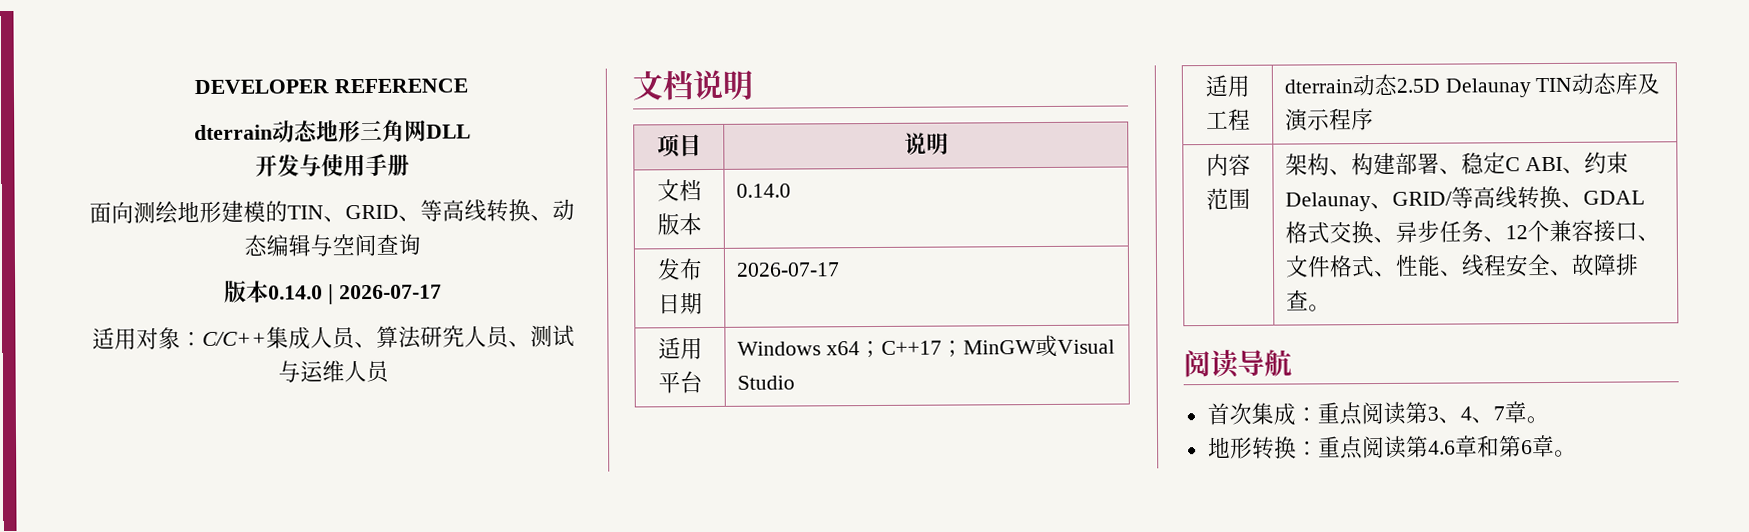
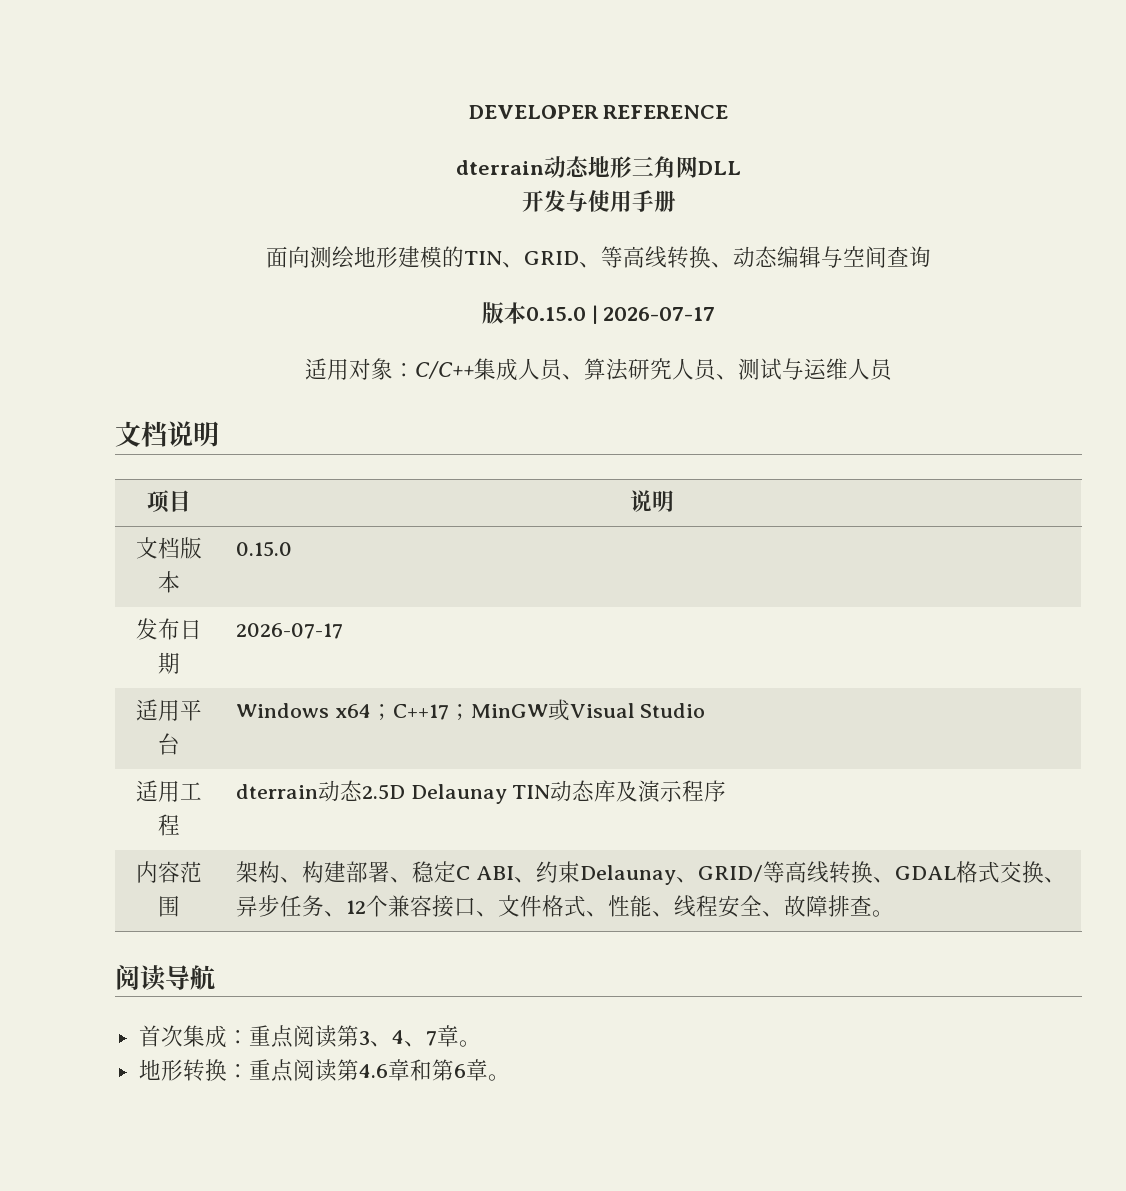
[268,285,324,300] 0.14.0 -> [525,307,586,321] 0.15.0
[735,183,791,198] 0.14.0 -> [235,541,292,557] 0.15.0

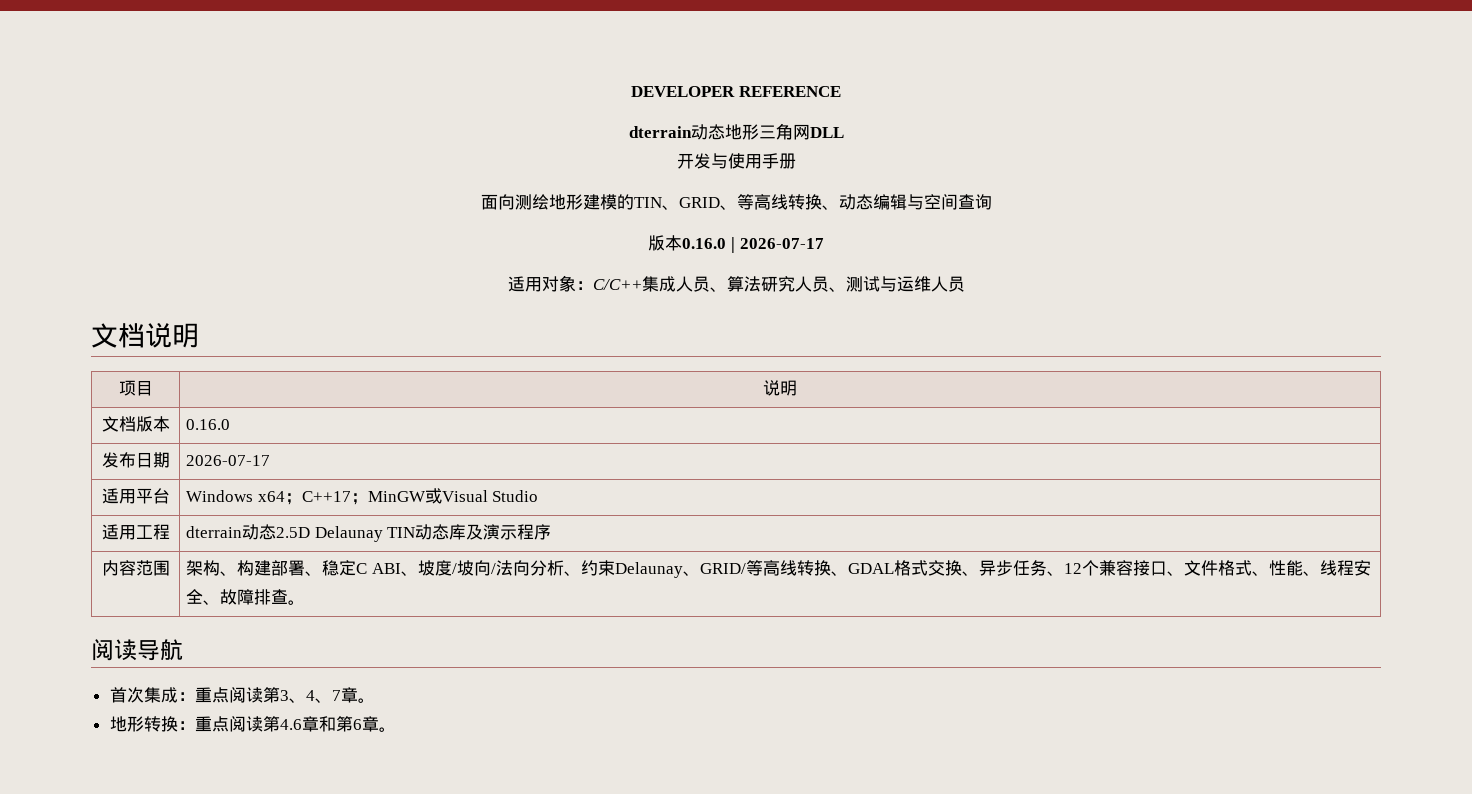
[525,307,586,321] 0.15.0 -> [682,238,727,249] 0.16.0
[235,541,292,557] 0.15.0 -> [186,419,231,430] 0.16.0
(536, 880) none -> [417,560,581,576] 坡度/坡向/法向分析、

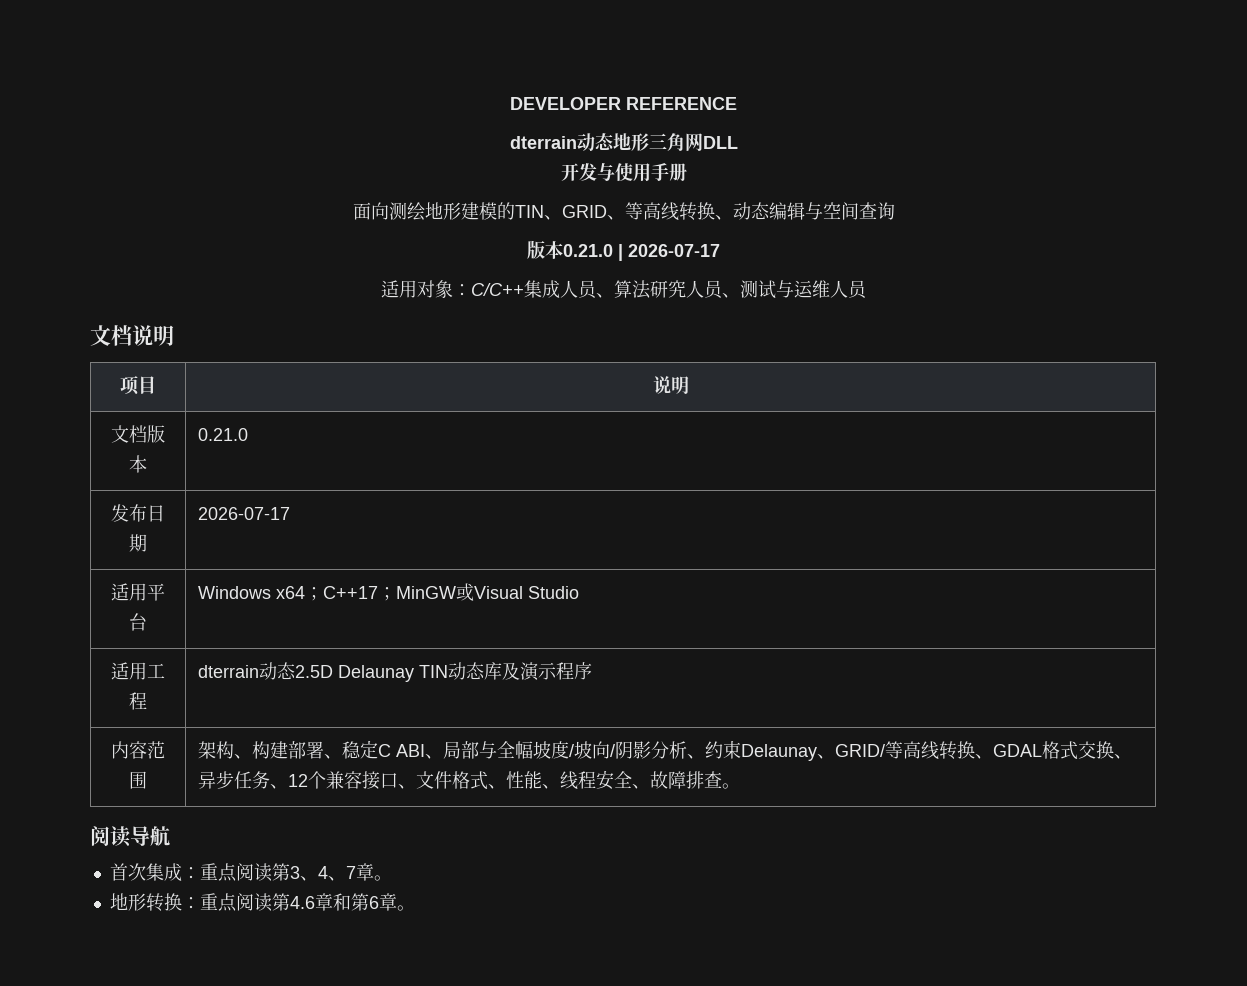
[682,238,727,249] 0.16.0 -> [563,244,613,257] 0.21.0
[186,419,231,430] 0.16.0 -> [198,428,249,441] 0.21.0
(418, 573) none -> [443,741,534,759] 局部与全幅
[495,560,530,576] 法向 -> [615,741,652,759] 阴影

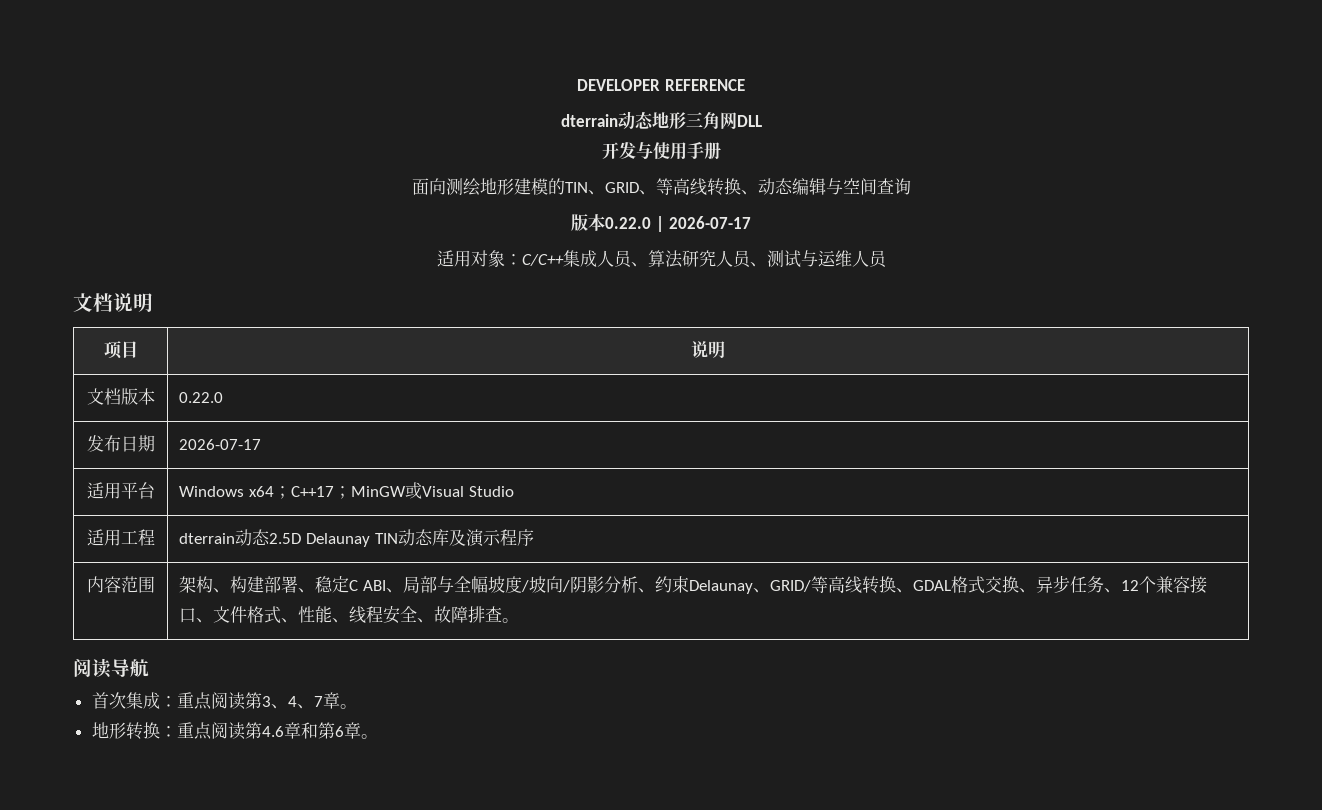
[563,244,613,257] 0.21.0 -> [605,217,652,229] 0.22.0
[198,428,249,441] 0.21.0 -> [179,392,224,403] 0.22.0

